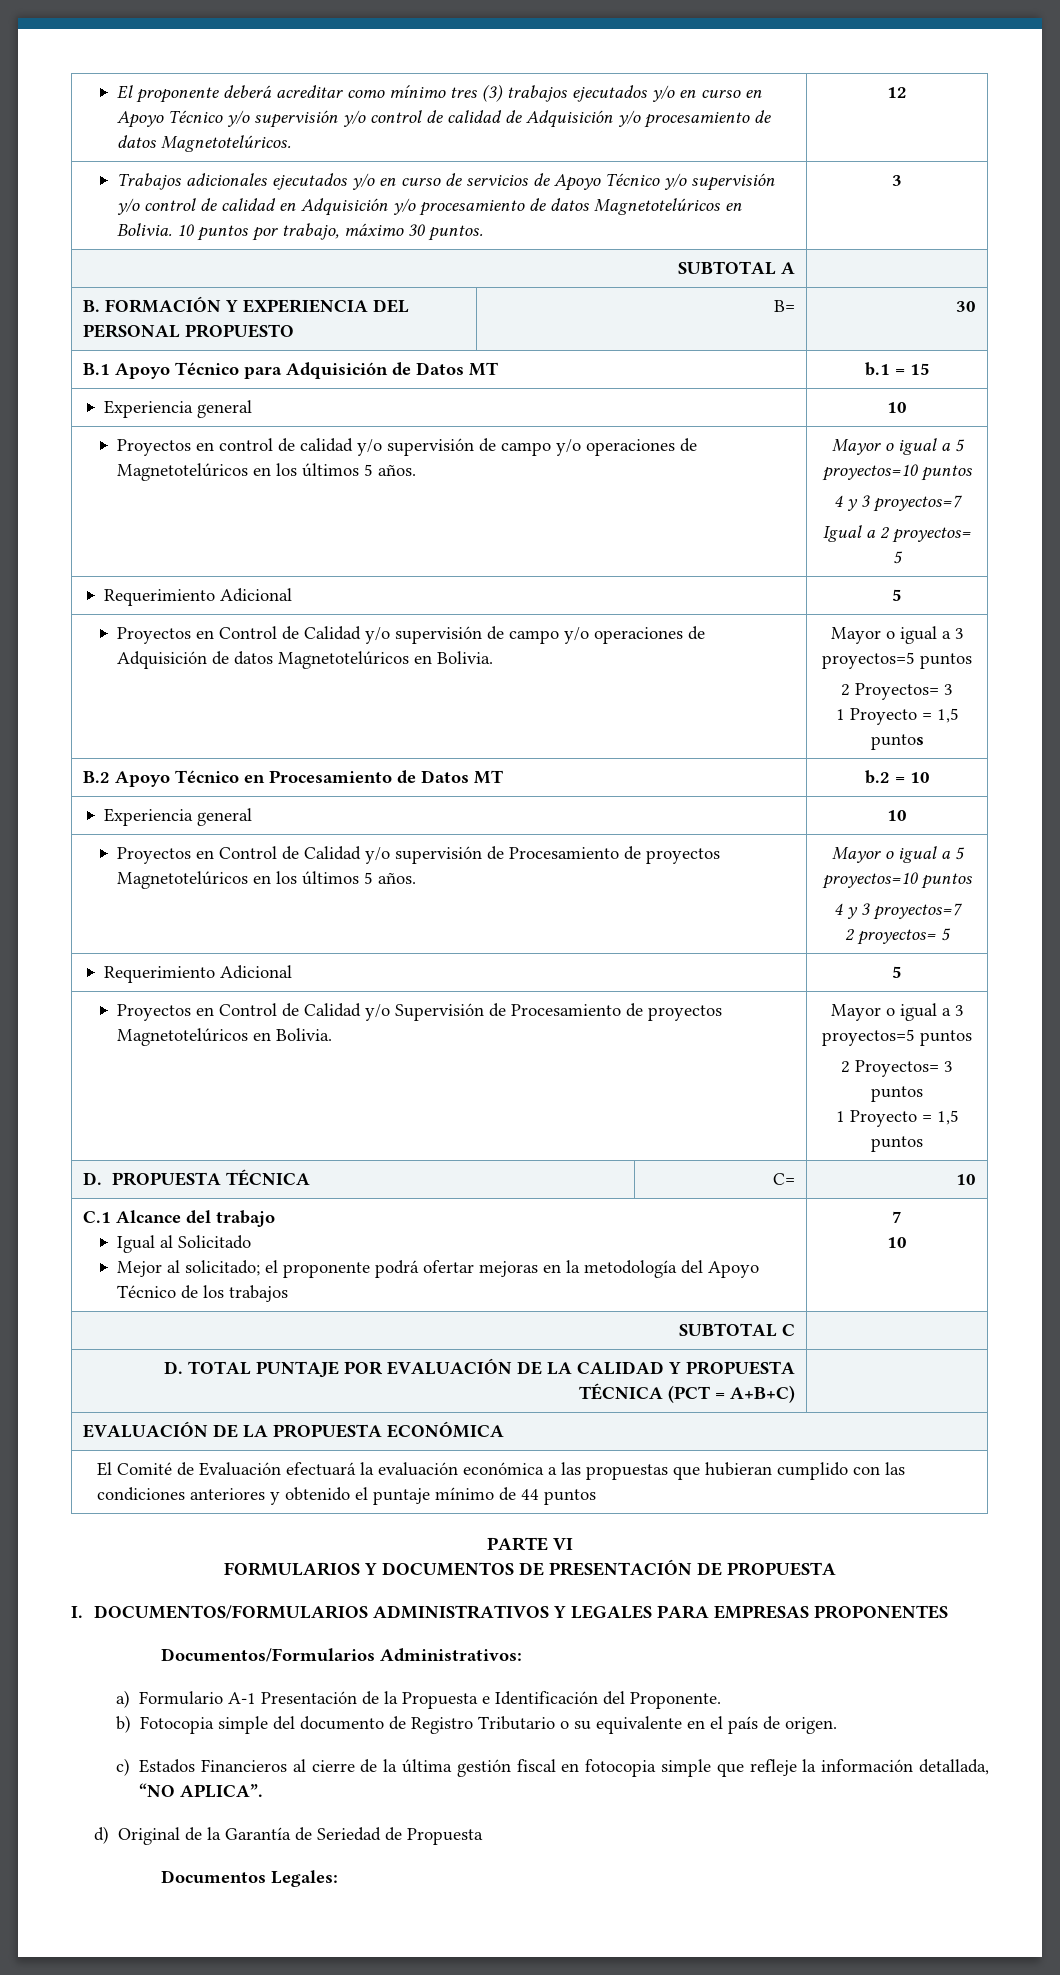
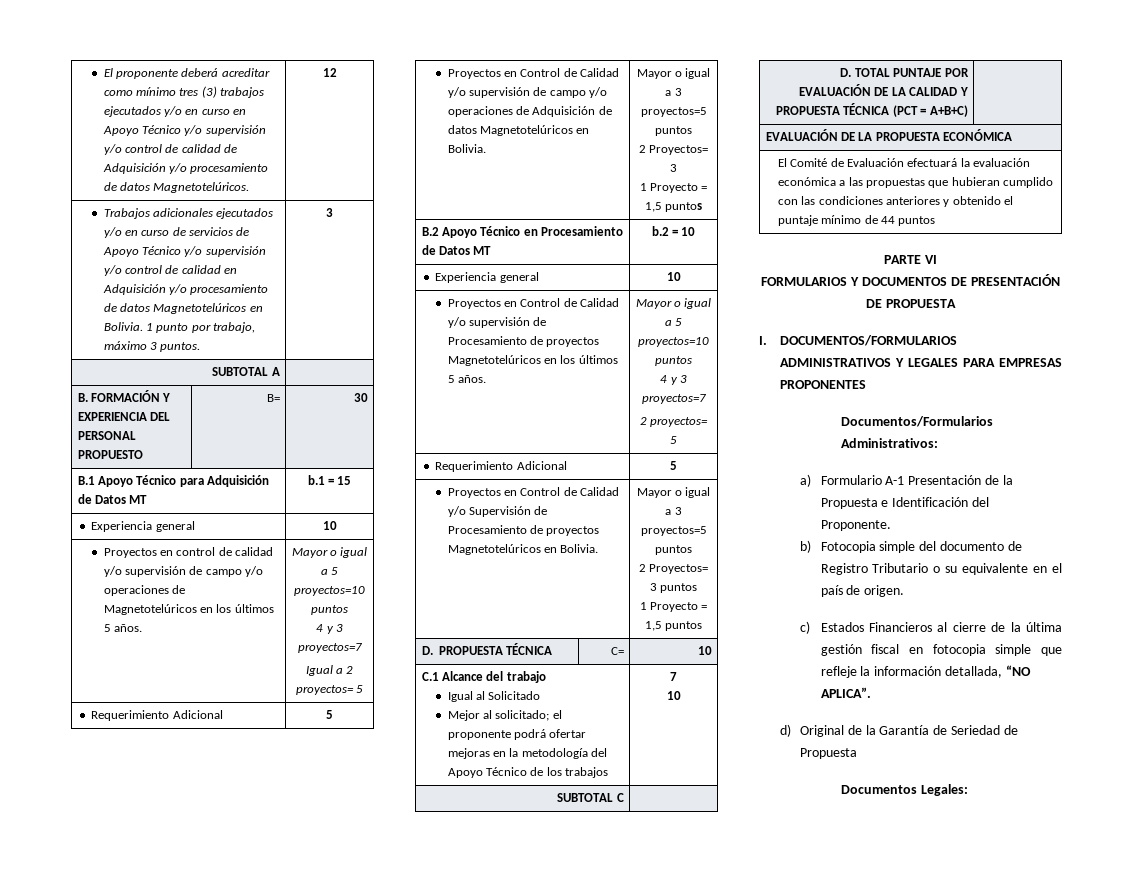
[177,224,249,241] 10 puntos -> [145,323,189,333] 1 punto
[408,224,427,236] 30 -> [149,342,157,350] 3

